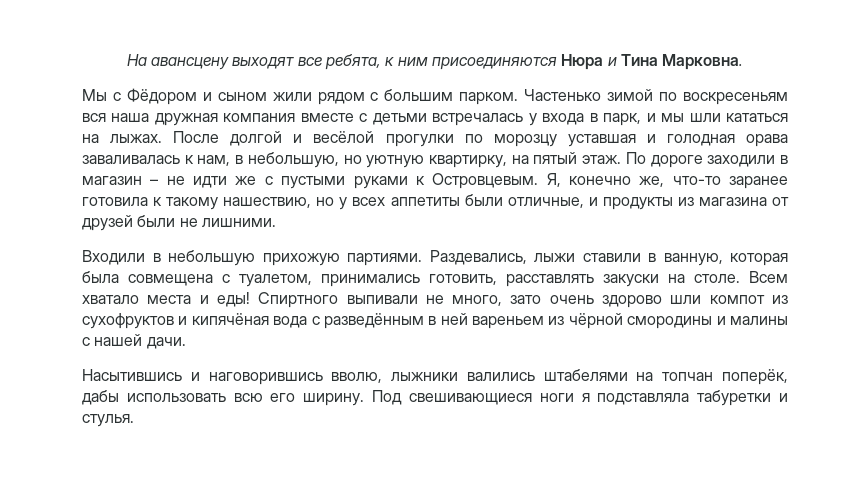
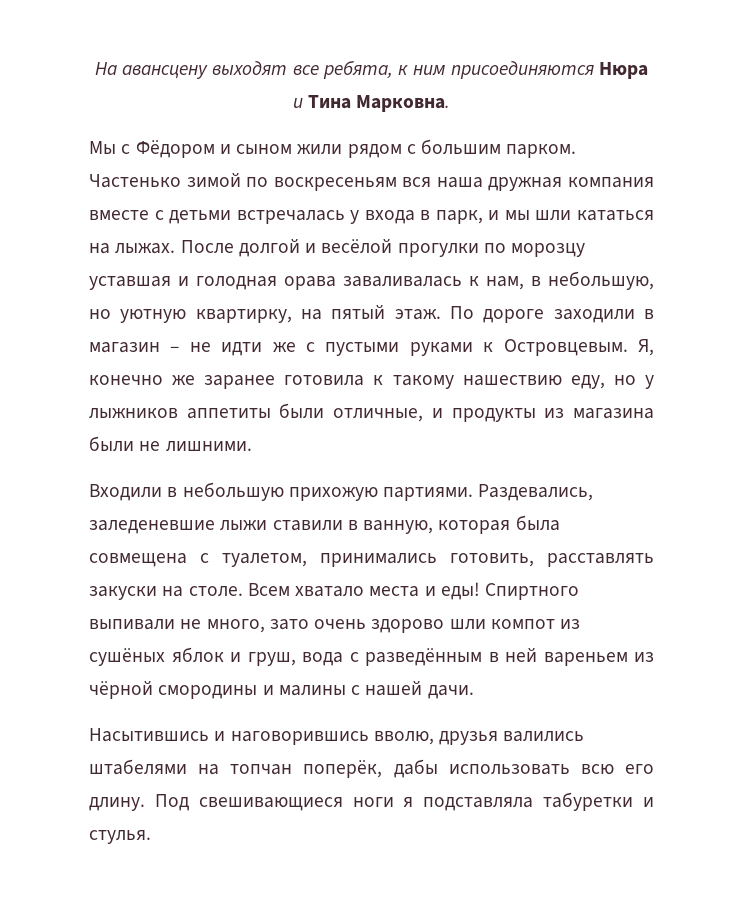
[639,176,721,187] же, что-то -> [172,375,196,385] же
[223,197,312,208] нашествию, -> [462,375,605,389] нашествию еду,
[352,197,386,206] всех -> [89,408,178,419] лыжников
[771,197,789,206] [82,215,133,231] от друзей -> (654, 413) none
(527, 257) none -> [89,520,215,534] заледеневшие
[82,313,269,329] сухофруктов и кипячёная -> [89,647,296,666] сушёных яблок и груш,
[391,372,459,381] лыжники -> [439,731,499,745] друзья
[303,393,365,406] ширину. -> [89,797,145,811] длину.

